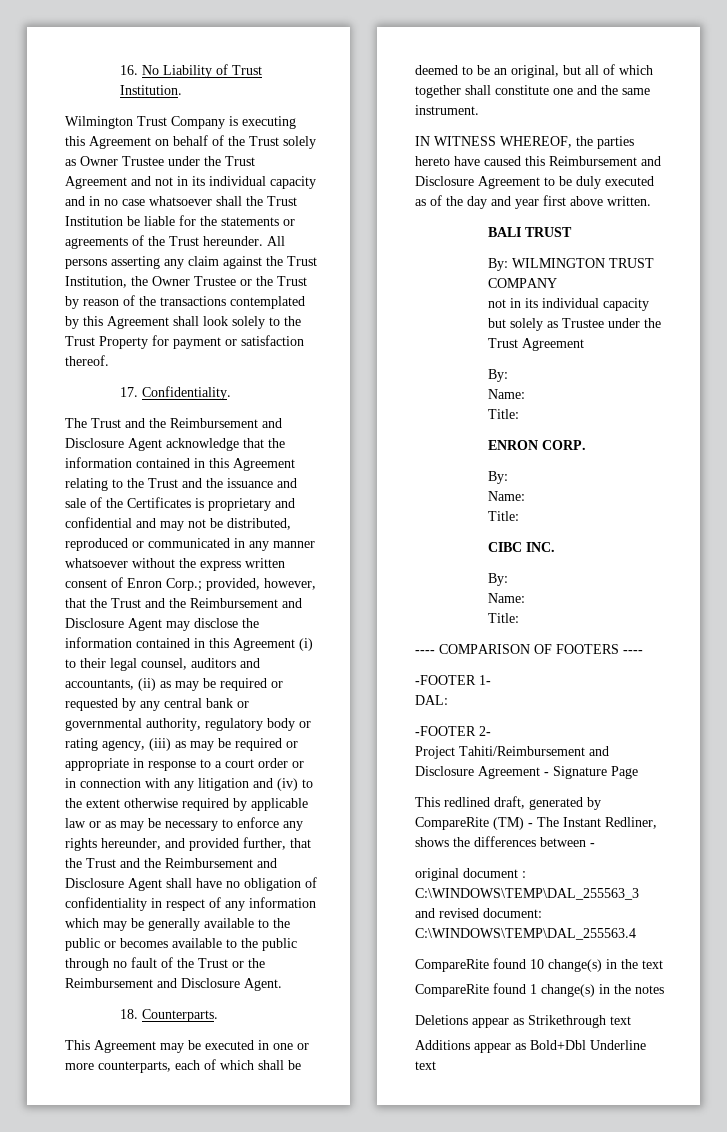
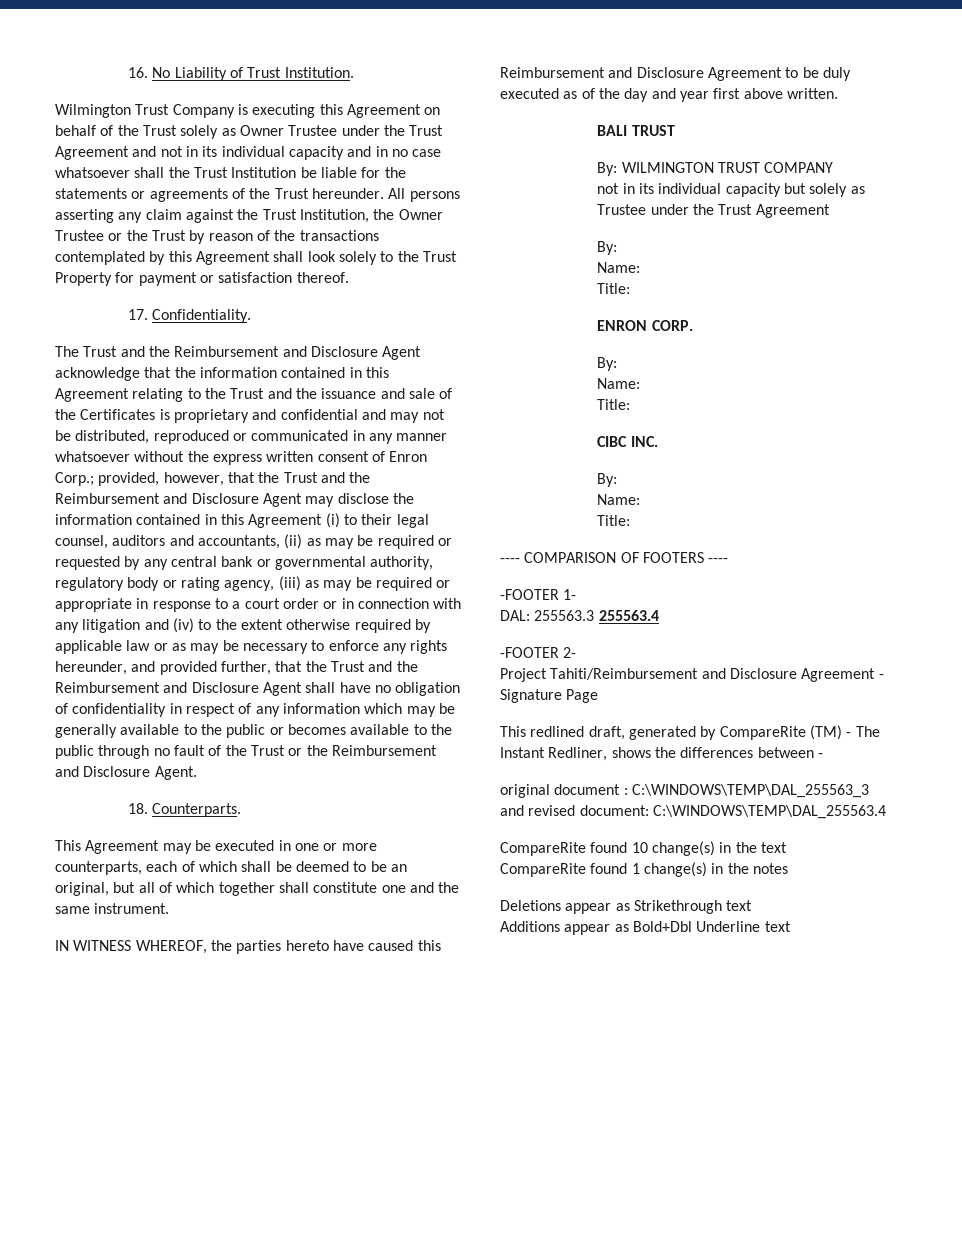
(448, 700) none -> [534,610,659,621] 255563.3 255563.4

